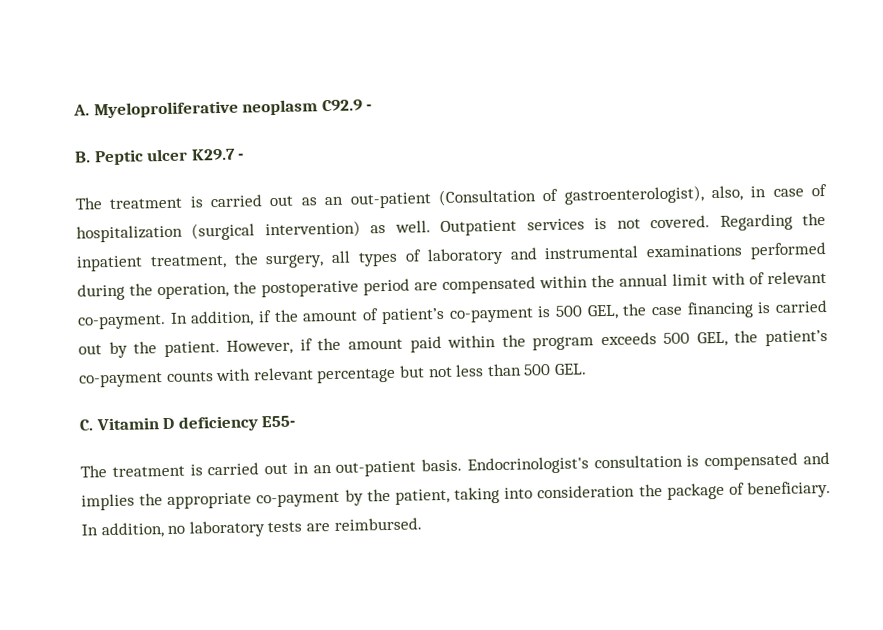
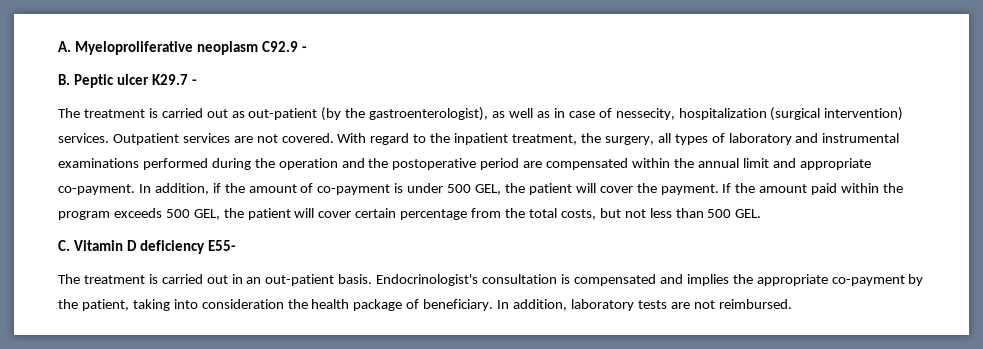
[324,185,743,209] an out-patient (Consultation of gastroenterologist), also, -> [248,107,550,121] out-patient (by the gastroenterologist), as well as
(827, 190) none -> [615,108,675,120] nessecity,
[370,220,431,234] as well. -> [58,133,109,143] services.
[594,217,608,230] is -> [233,136,253,143] are
[719,213,793,231] Regarding -> [337,133,427,145] With regard to
[157,282,229,300] operation, -> [278,158,365,170] operation and
[711,271,827,286] with of relevant -> [772,158,871,170] and appropriate
[380,307,445,325] patient’s -> (314, 188) none
[554,300,828,320] [78,338,313,359] 500 GEL, the case financing is carried out by the patient. However, if -> [407,183,732,195] under 500 GEL, the patient will cover the payment. If
[765,329,828,347] [79,367,397,388] patient’s co-payment counts with relevant percentage -> [247,208,596,220] patient will cover certain percentage from the total costs,
(663, 490) none -> [311,299,350,309] health
[167,525,186,535] no -> (568, 305) none
(330, 527) none -> [693,300,715,309] not

